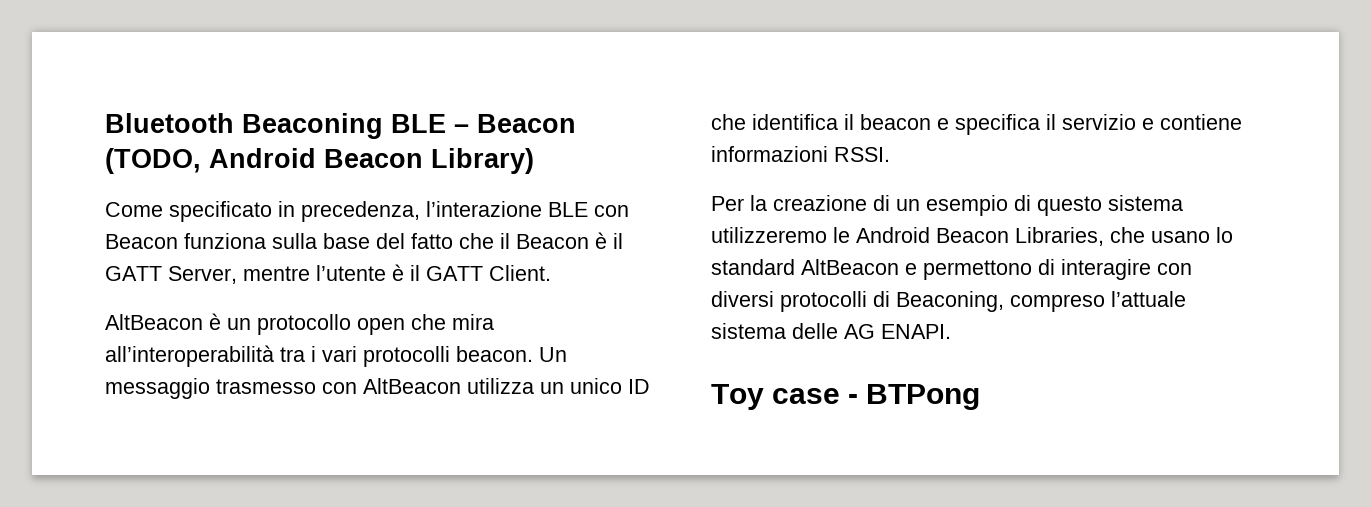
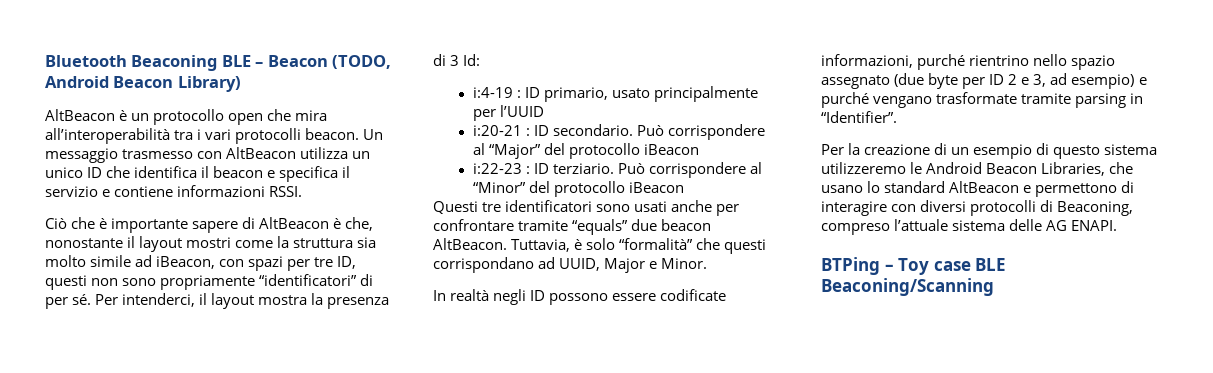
[105,201,629,222] [105,232,623,249] [105,264,551,284] // Come specificato in precedenza, l’interazione BLE con Beacon funziona sulla base del fatto che il Beacon è il GATT Server, mentre l’utente è il GATT Client. -> (241, 84) none
(890, 154) none -> [45,217,374,233] [45,236,377,252] [45,255,357,271] [45,274,374,290] [45,293,390,309] [433,54,481,66] [472,86,759,102] [472,105,544,121] [472,124,766,140] [472,143,700,159] [472,162,763,178] [472,181,685,197] [433,200,740,216] [433,219,712,235] [433,238,767,254] [433,257,708,273] [433,289,727,305] [821,54,1116,70] [821,73,1147,89] [821,92,1144,108] [821,111,897,123] // Ciò che è importante sapere di AltBeacon è che, nonostante il layout mostri come la struttura sia molto simile ad iBeacon, con spazi per tre ID, questi non sono propriamente “identificatori” di per sé. Per intenderci, il layout mostra la presenza di 3 Id: // i:4-19 : ID primario, usato principalmente per l’UUID // i:20-21 : ID secondario. Può corrispondere al “Major” del protocollo iBeacon // i:22-23 : ID terziario. Può corrispondere al “Minor” del protocollo iBeacon // Questi tre identificatori sono usati anche per confrontare tramite “equals” due beacon AltBeacon. Tuttavia, è solo “formalità” che questi corrispondano ad UUID, Major e Minor. // In realtà negli ID possono essere codificate informazioni, purché rientrino nello spazio assegnato (due byte per ID 2 e 3, ad esempio) e purché vengano trasformate tramite parsing in “Identifier”.
[711,384,981,410] Toy case - BTPong -> [821,257,1007,275] [821,278,994,296] BTPing – Toy case BLE Beaconing/Scanning

